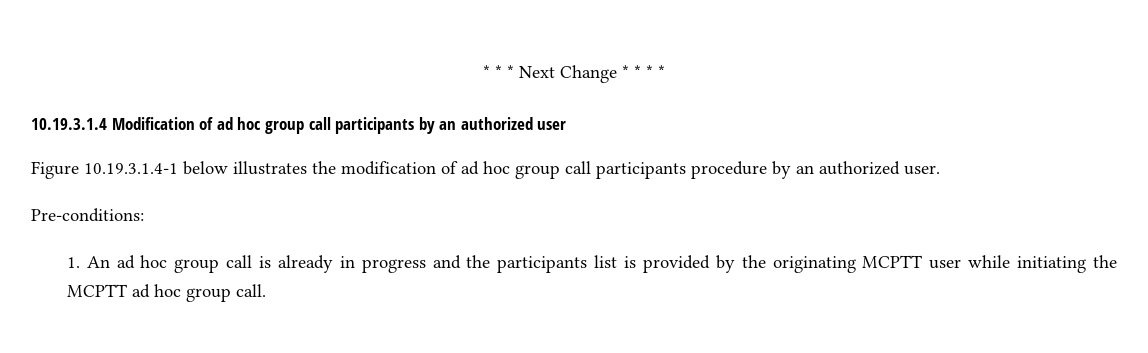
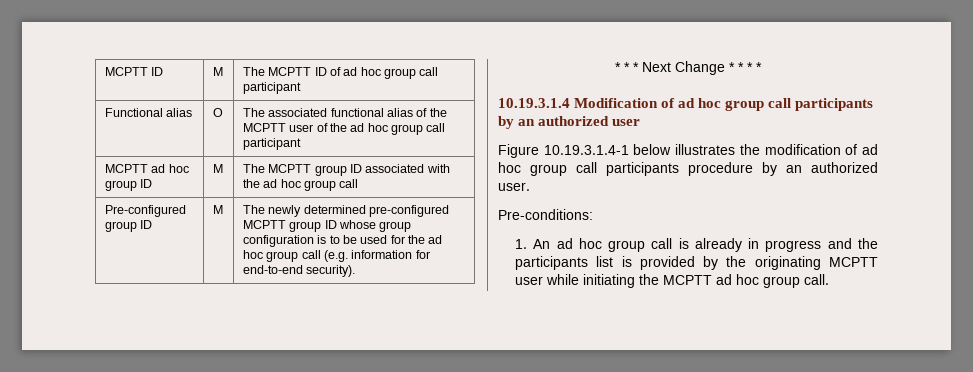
(483, 71) none -> [104,67,164,76] [212,67,223,76] [242,67,439,79] [242,82,301,94] [104,108,193,117] [212,108,223,117] [242,108,447,117] [242,123,446,135] [242,138,301,150] [104,164,189,173] [104,179,153,191] [212,164,223,173] [242,164,450,176] [242,179,359,191] [104,205,186,217] [104,220,153,232] [212,205,223,214] [242,205,449,217] [242,220,412,232] [242,235,443,247] [242,250,430,262] [242,265,356,277] MCPTT ID | M | The MCPTT ID of ad hoc group call participant // Functional alias | O | The associated functional alias of the MCPTT user of the ad hoc group call participant // MCPTT ad hoc group ID | M | The MCPTT group ID associated with the ad hoc group call // Pre-configured group ID | M | The newly determined pre-configured MCPTT group ID whose group configuration is to be used for the ad hoc group call (e.g. information for end-to-end security). //

